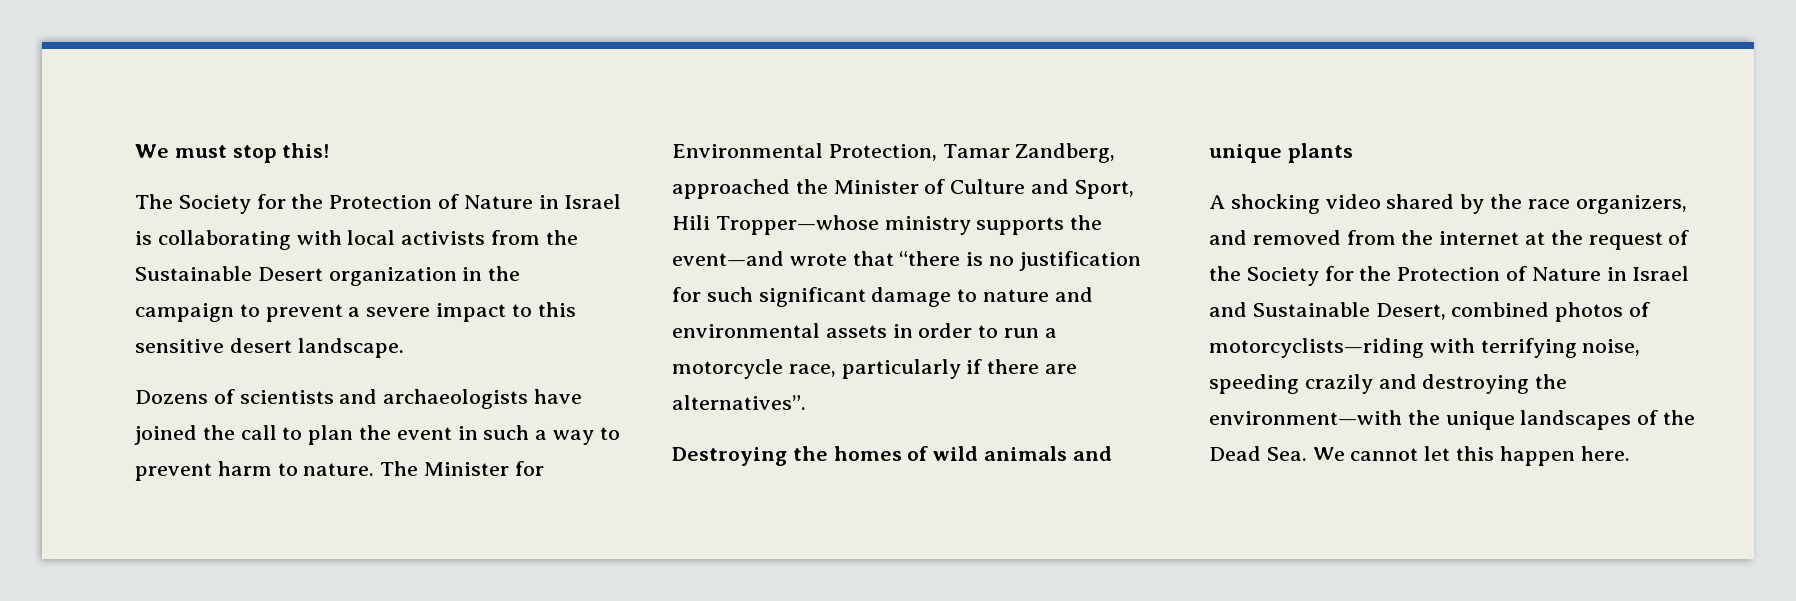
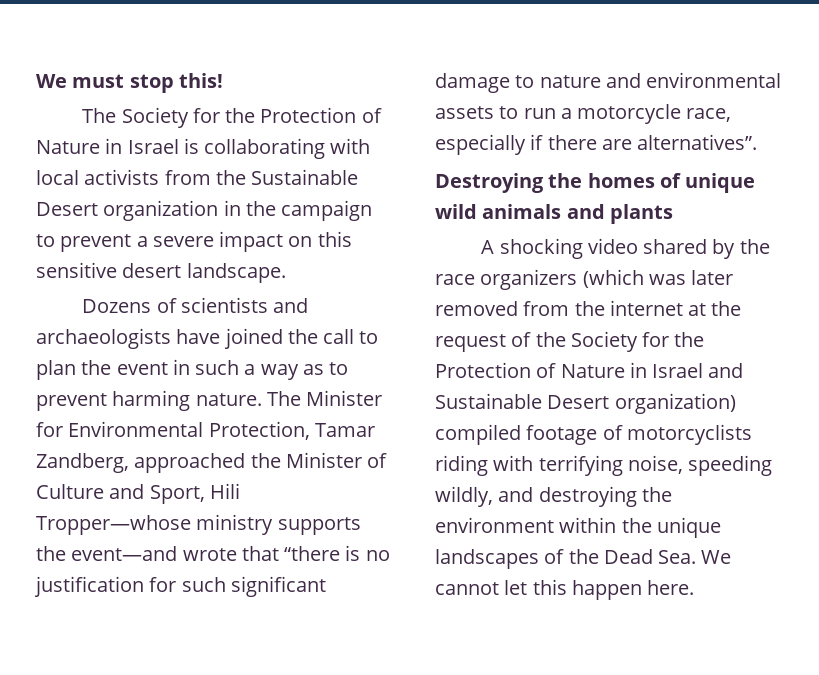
[511,304,532,317] to -> [288,236,313,247] on
[599,427,620,440] [135,461,298,481] to prevent harm to -> [302,362,349,375] [36,390,191,411] as to prevent harming
[892,323,973,338] in order -> (494, 112) none
[841,359,961,379] particularly -> [435,134,526,155] especially
(929, 453) none -> [685,173,756,193] unique
[1209,144,1282,163] unique -> (605, 211) none
[1575,195,1687,214] [1209,230,1247,245] organizers, and -> [480,269,734,290] organizers (which was later
[1375,302,1651,322] [1209,338,1424,358] Desert, combined photos of motorcyclists—riding -> [547,393,736,414] [435,424,752,445] [435,455,488,476] Desert organization) compiled footage of motorcyclists riding
[1304,374,1373,394] crazily -> [435,486,493,507] wildly,
[1209,410,1402,425] environment—with -> [435,517,617,533] environment within

